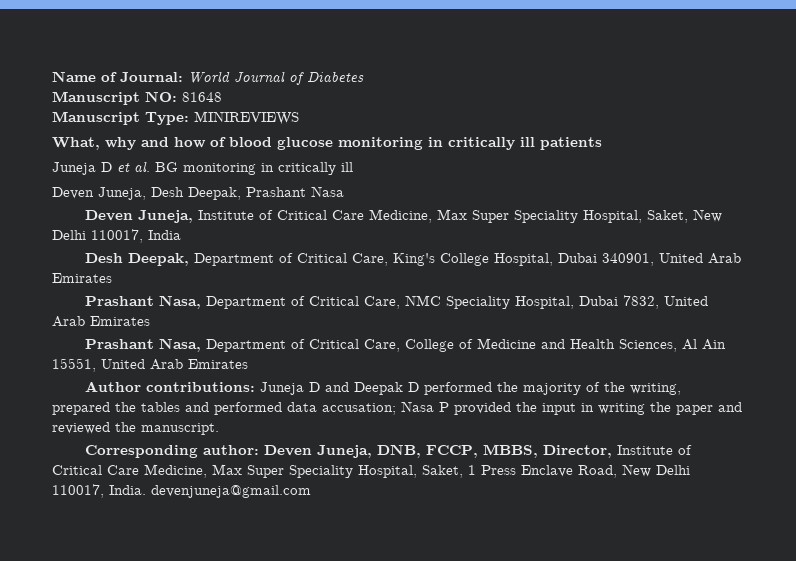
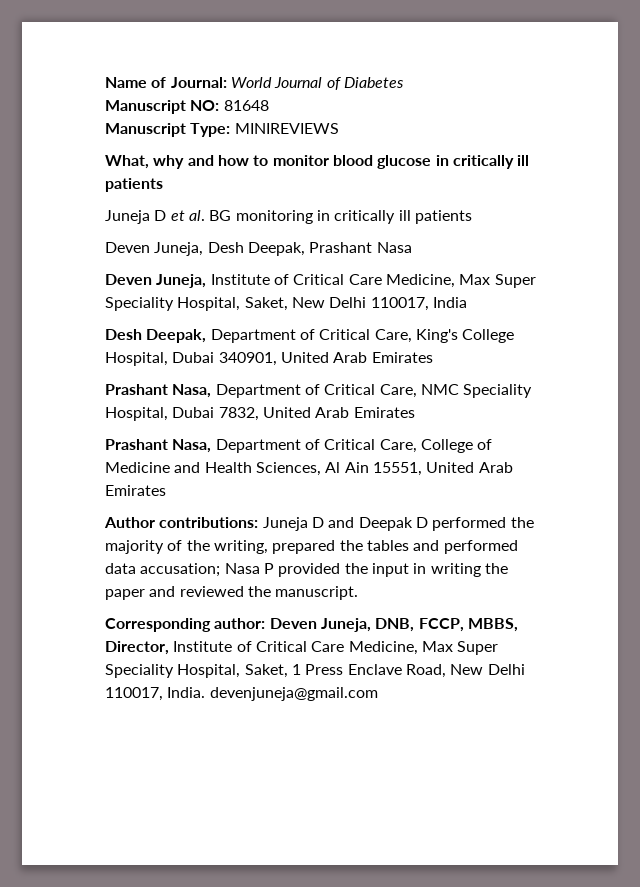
[210,137,226,147] of -> [253,155,329,166] to monitor
[338,137,423,150] monitoring -> (432, 162) none
(353, 167) none -> [414,210,472,224] patients

